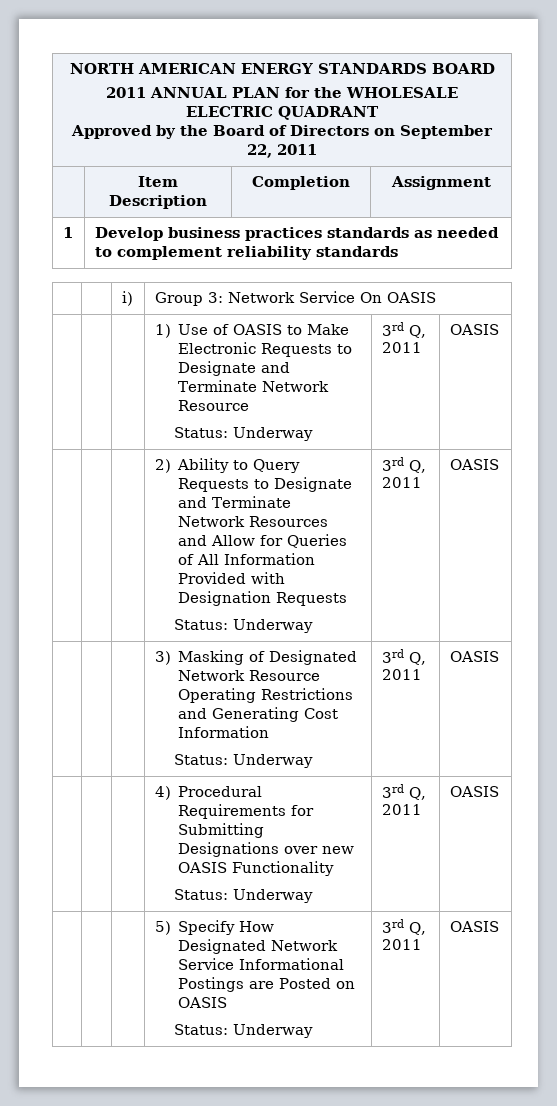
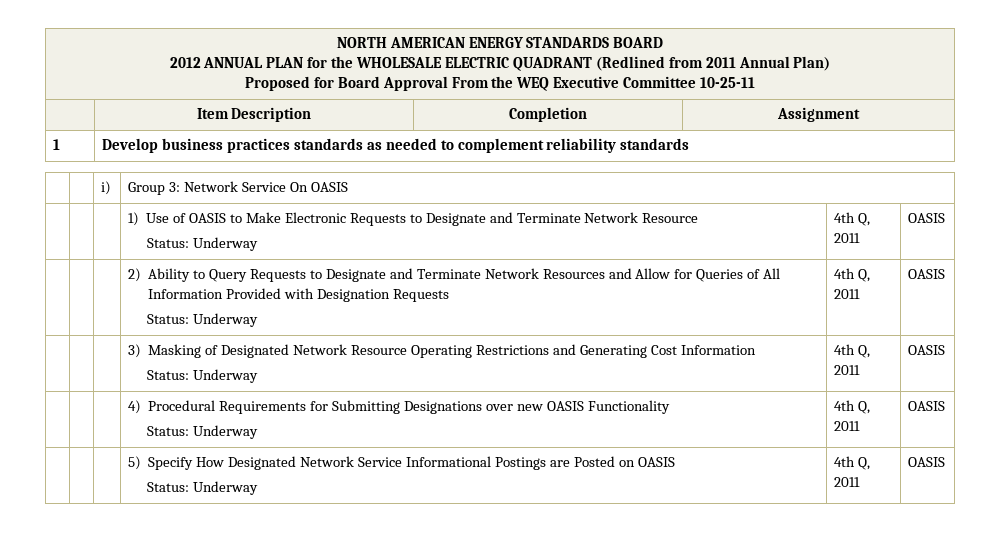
[106,87,146,98] 2011 -> [169,57,201,68] 2012
[71,125,493,139] [247,144,317,158] // Approved by the Board of Directors on September 22, 2011 -> [595,56,831,71] [244,76,756,91] (Redlined from 2011 Annual Plan) // Proposed for Board Approval From the WEQ Executive Committee 10-25-11
[381,322,404,336] 3rd -> [834,212,856,223] 4th
[381,457,404,471] 3rd -> [834,268,856,279] 4th
[381,649,404,663] 3rd -> [834,344,856,355] 4th
[381,784,404,798] 3rd -> [834,400,856,411] 4th
[381,919,404,933] 3rd -> [834,456,856,467] 4th

